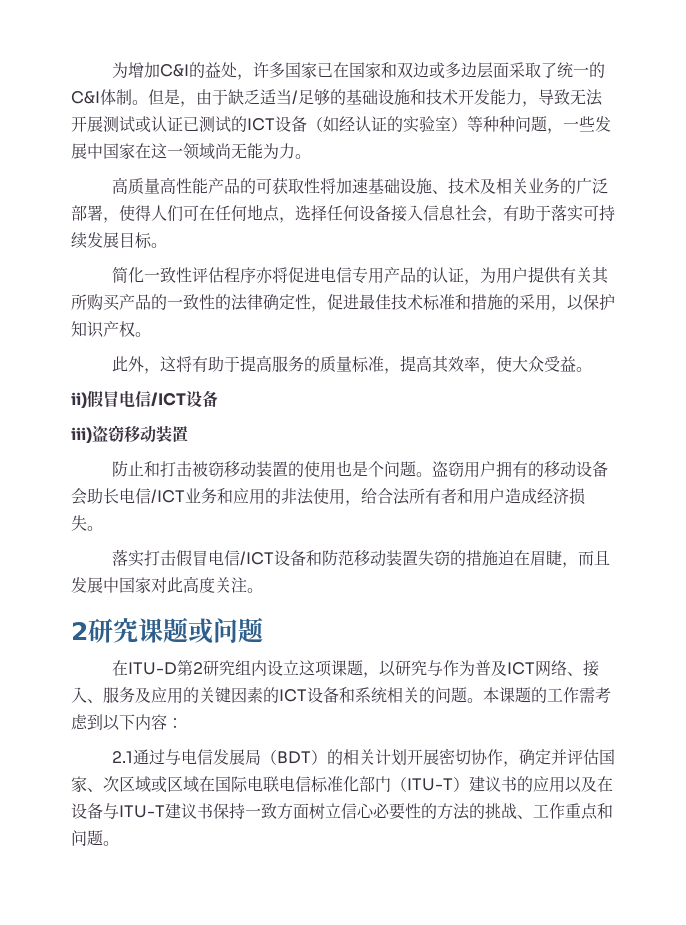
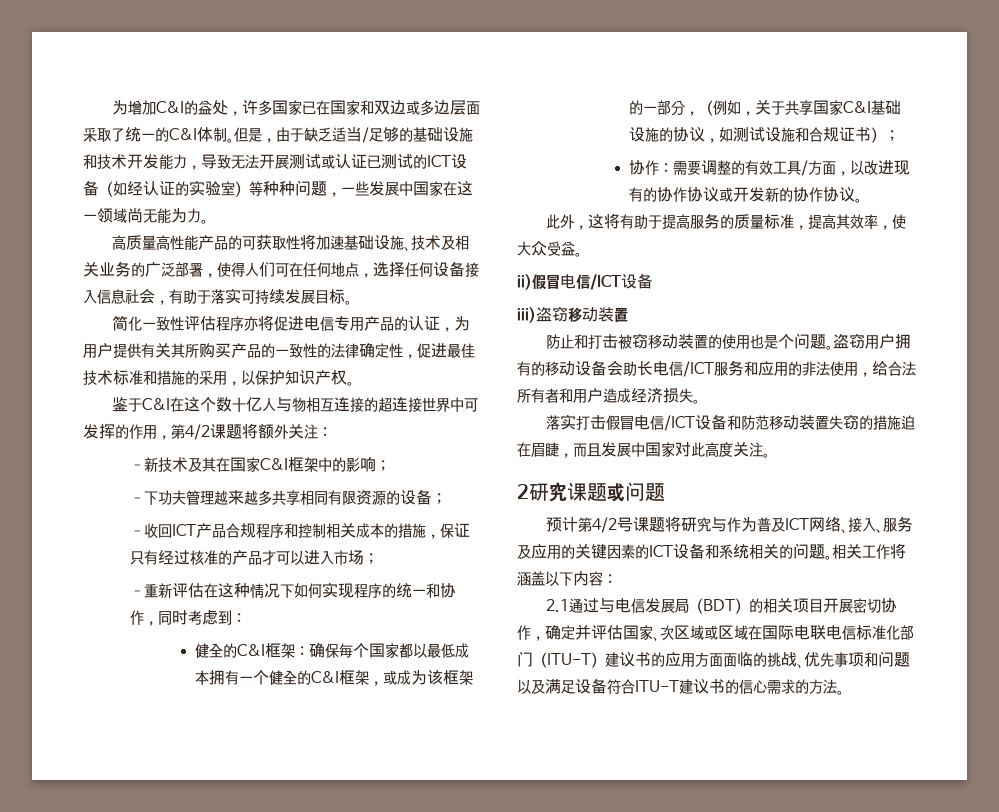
(151, 334) none -> [111,397,478,412] [83,423,332,440] [130,456,391,472] [130,489,447,506] [130,523,471,539] [130,550,379,565] [130,582,457,598] [130,609,247,626] [195,643,470,658] [195,670,474,686] [629,100,902,116] [629,127,900,143] [629,160,911,176] [629,187,863,203] // 鉴于C&I在这个数十亿人与物相互连接的超连接世界中可发挥的作用，第4/2课题将额外关注： // –新技术及其在国家C&I框架中的影响； // –下功夫管理越来越多共享相同有限资源的设备； // –收回ICT产品合规程序和控制相关成本的措施，保证只有经过核准的产品才可以进入市场； // –重新评估在这种情况下如何实现程序的统一和协作，同时考虑到： // 健全的C&I框架：确保每个国家都以最低成本拥有一个健全的C&I框架，或成为该框架的一部分，（例如，关于共享国家C&I基础设施的协议，如测试设施和合规证书）； // 协作：需要调整的有效工具/方面，以改进现有的协作协议或开发新的协作协议。
[185,488,201,503] 业 -> [714,362,728,376] 服
[111,660,396,678] 在ITU-D第2研究组内设立这项课题，以 -> [545,516,681,533] 预计第4/2号课题将
[483,687,611,703] [71,714,103,730] 本课题的工作需考虑到 -> [832,543,906,559] [517,571,545,586] 相关工作将涵盖
[374,749,407,766] 计划 -> [792,598,823,613] 项目
[565,776,613,793] [71,803,613,820] [71,830,103,846] 以及在设备与ITU-T建议书保持一致方面树立信心必要性的方法的挑战、工作重点和问题 -> [695,651,910,668] [517,678,837,694] 方面面临的挑战、优先事项和问题以及满足设备符合ITU-T建议书的信心需求的方法

